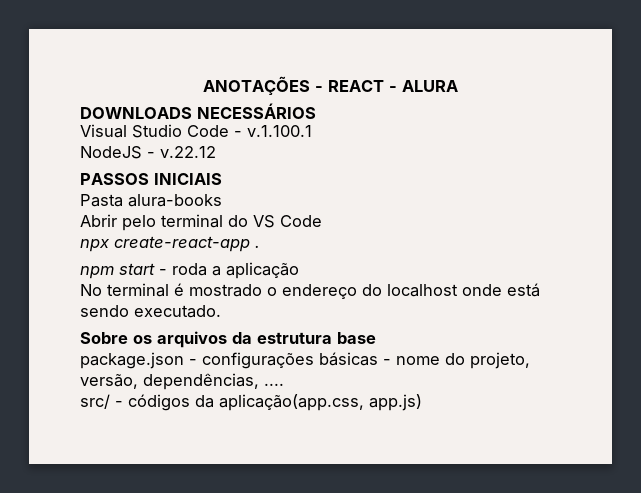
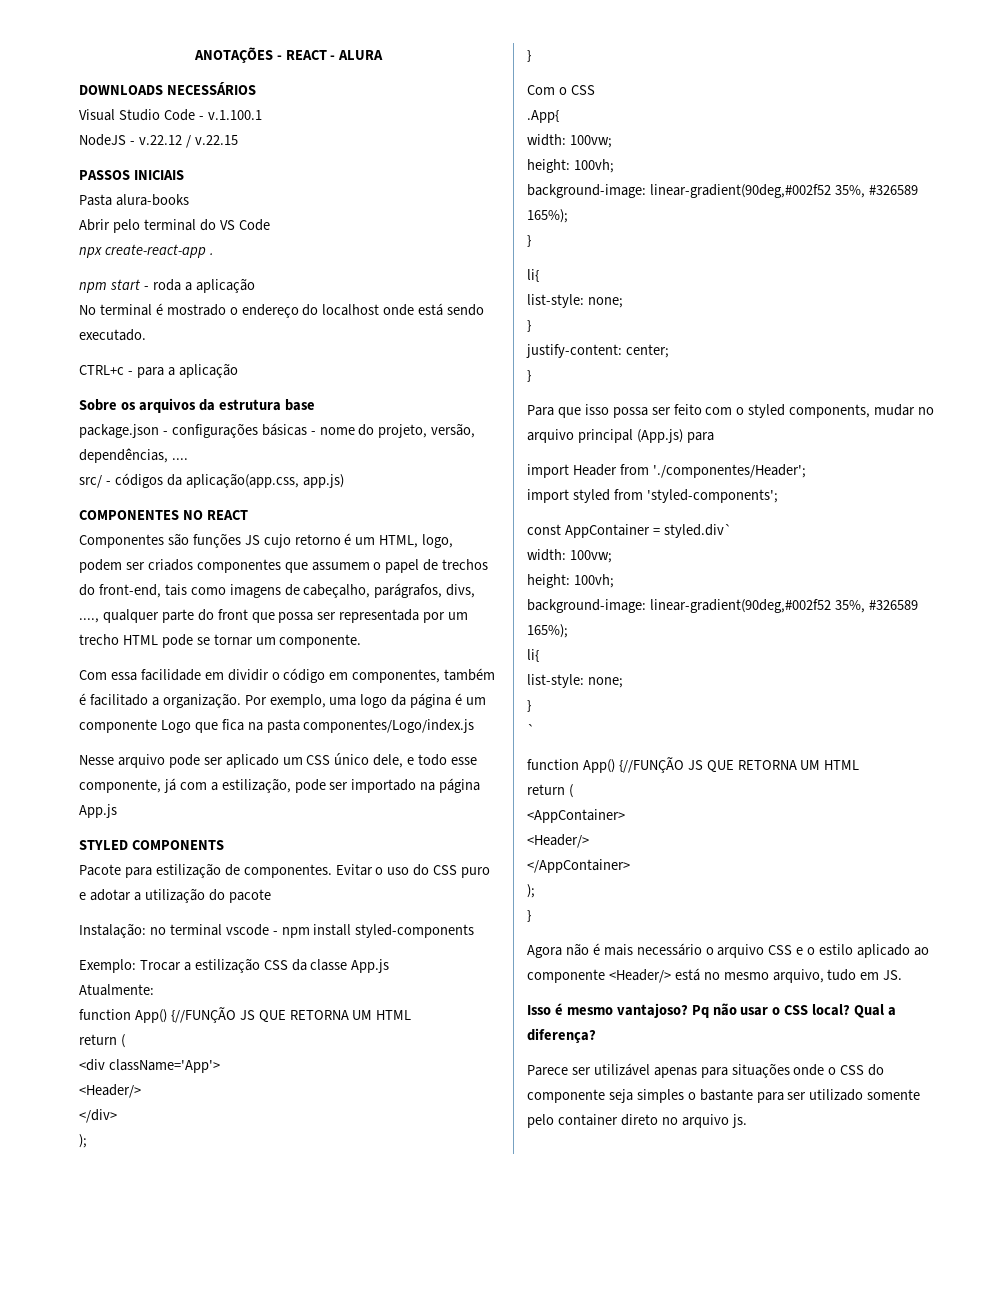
(216, 152) none -> [185,135,238,148] / v.22.15
(221, 311) none -> [79,363,238,378] // CTRL+c - para a aplicação
(422, 402) none -> [79,510,248,520] [79,533,454,548] [79,559,489,573] [79,583,476,598] [79,609,469,623] [79,634,362,648] [79,668,496,683] [79,693,487,708] [79,719,475,733] [79,753,478,768] [79,778,481,793] [79,804,117,818] [79,840,224,850] [79,863,491,878] [79,888,271,903] [79,923,475,938] [79,958,390,973] [79,984,154,996] [79,1007,412,1023] [79,1034,125,1048] [79,1059,220,1073] [79,1084,141,1098] [79,1109,117,1123] [79,1134,87,1148] [527,50,531,62] [527,85,595,95] [527,110,559,123] [527,134,612,148] [527,159,614,173] [527,184,918,198] [527,209,568,223] [527,235,531,247] [527,269,539,282] [527,294,623,308] [527,320,531,332] [526,344,669,358] [527,370,531,382] [527,404,935,418] [527,429,714,443] [527,464,806,478] [527,489,778,503] [527,524,732,538] [527,549,612,563] [527,574,614,588] [527,599,918,613] [527,624,568,638] [527,649,539,662] [527,674,623,688] [527,700,531,712] [527,724,535,735] [527,757,860,773] [527,784,573,798] [527,809,625,823] [527,834,589,848] [527,859,630,873] [527,884,535,898] [527,910,531,922] [527,943,929,958] [527,968,903,983] [527,1003,897,1018] [527,1028,596,1043] [527,1063,885,1078] [527,1089,921,1103] [527,1114,747,1128] // COMPONENTES NO REACT // Componentes são funções JS cujo retorno é um HTML, logo, podem ser criados componentes que assumem o papel de trechos do front-end, tais como imagens de cabeçalho, parágrafos, divs, ...., qualquer parte do front que possa ser representada por um trecho HTML pode se tornar um componente. // Com essa facilidade em dividir o código em componentes, também é facilitado a organização. Por exemplo, uma logo da página é um componente Logo que fica na pasta componentes/Logo/index.js // Nesse arquivo pode ser aplicado um CSS único dele, e todo esse componente, já com a estilização, pode ser importado na página App.js // STYLED COMPONENTS // Pacote para estilização de componentes. Evitar o uso do CSS puro e adotar a utilização do pacote // Instalação: no terminal vscode - npm install styled-components // Exemplo: Trocar a estilização CSS da classe App.js // Atualmente: // function App() {//FUNÇÃO JS QUE RETORNA UM HTML // return ( // <div className='App'> // <Header/> // </div> // ); // } // Com o CSS // .App{ // width: 100vw; // height: 100vh; // background-image: linear-gradient(90deg,#002f52 35%, #326589 165%); // } // li{ // list-style: none; // } // justify-content: center; // } // Para que isso possa ser feito com o styled components, mudar no arquivo principal (App.js) para // import Header from './componentes/Header'; // import styled from 'styled-components'; // const AppContainer = styled.div` // width: 100vw; // height: 100vh; // background-image: linear-gradient(90deg,#002f52 35%, #326589 165%); // li{ // list-style: none; // } // ` // function App() {//FUNÇÃO JS QUE RETORNA UM HTML // return ( // <AppContainer> // <Header/> // </AppContainer> // ); // } // Agora não é mais necessário o arquivo CSS e o estilo aplicado ao componente <Header/> está no mesmo arquivo, tudo em JS. // Isso é mesmo vantajoso? Pq não usar o CSS local? Qual a diferença? // Parece ser utilizável apenas para situações onde o CSS do componente seja simples o bastante para ser utilizado somente pelo container direto no arquivo js.

